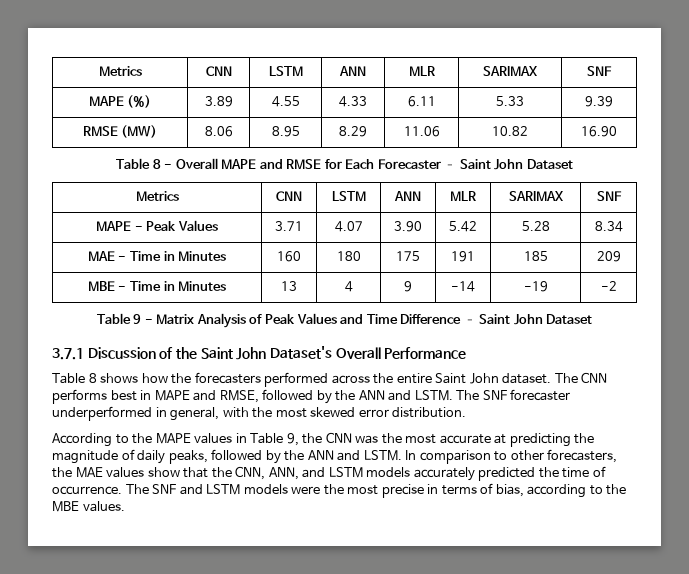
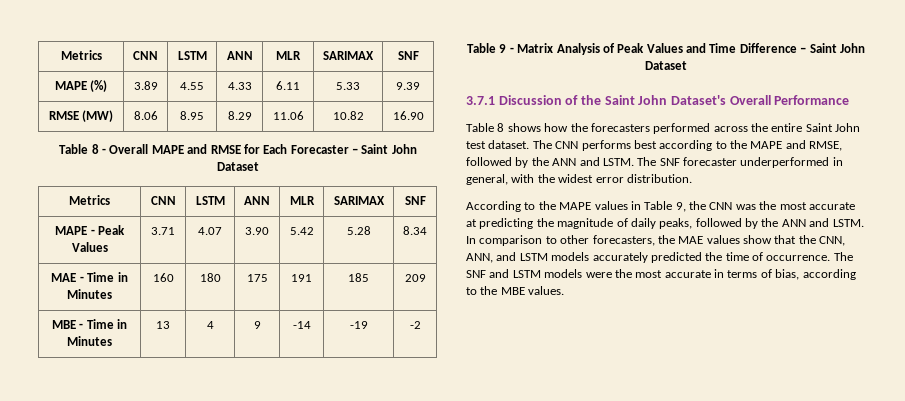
(499, 378) none -> [466,141,486,149] test
[140,390,152,400] in -> [659,140,747,151] according to the
[275,407,356,418] most skewed -> [558,174,594,183] widest
[381,484,424,498] precise -> [664,270,711,278] accurate

